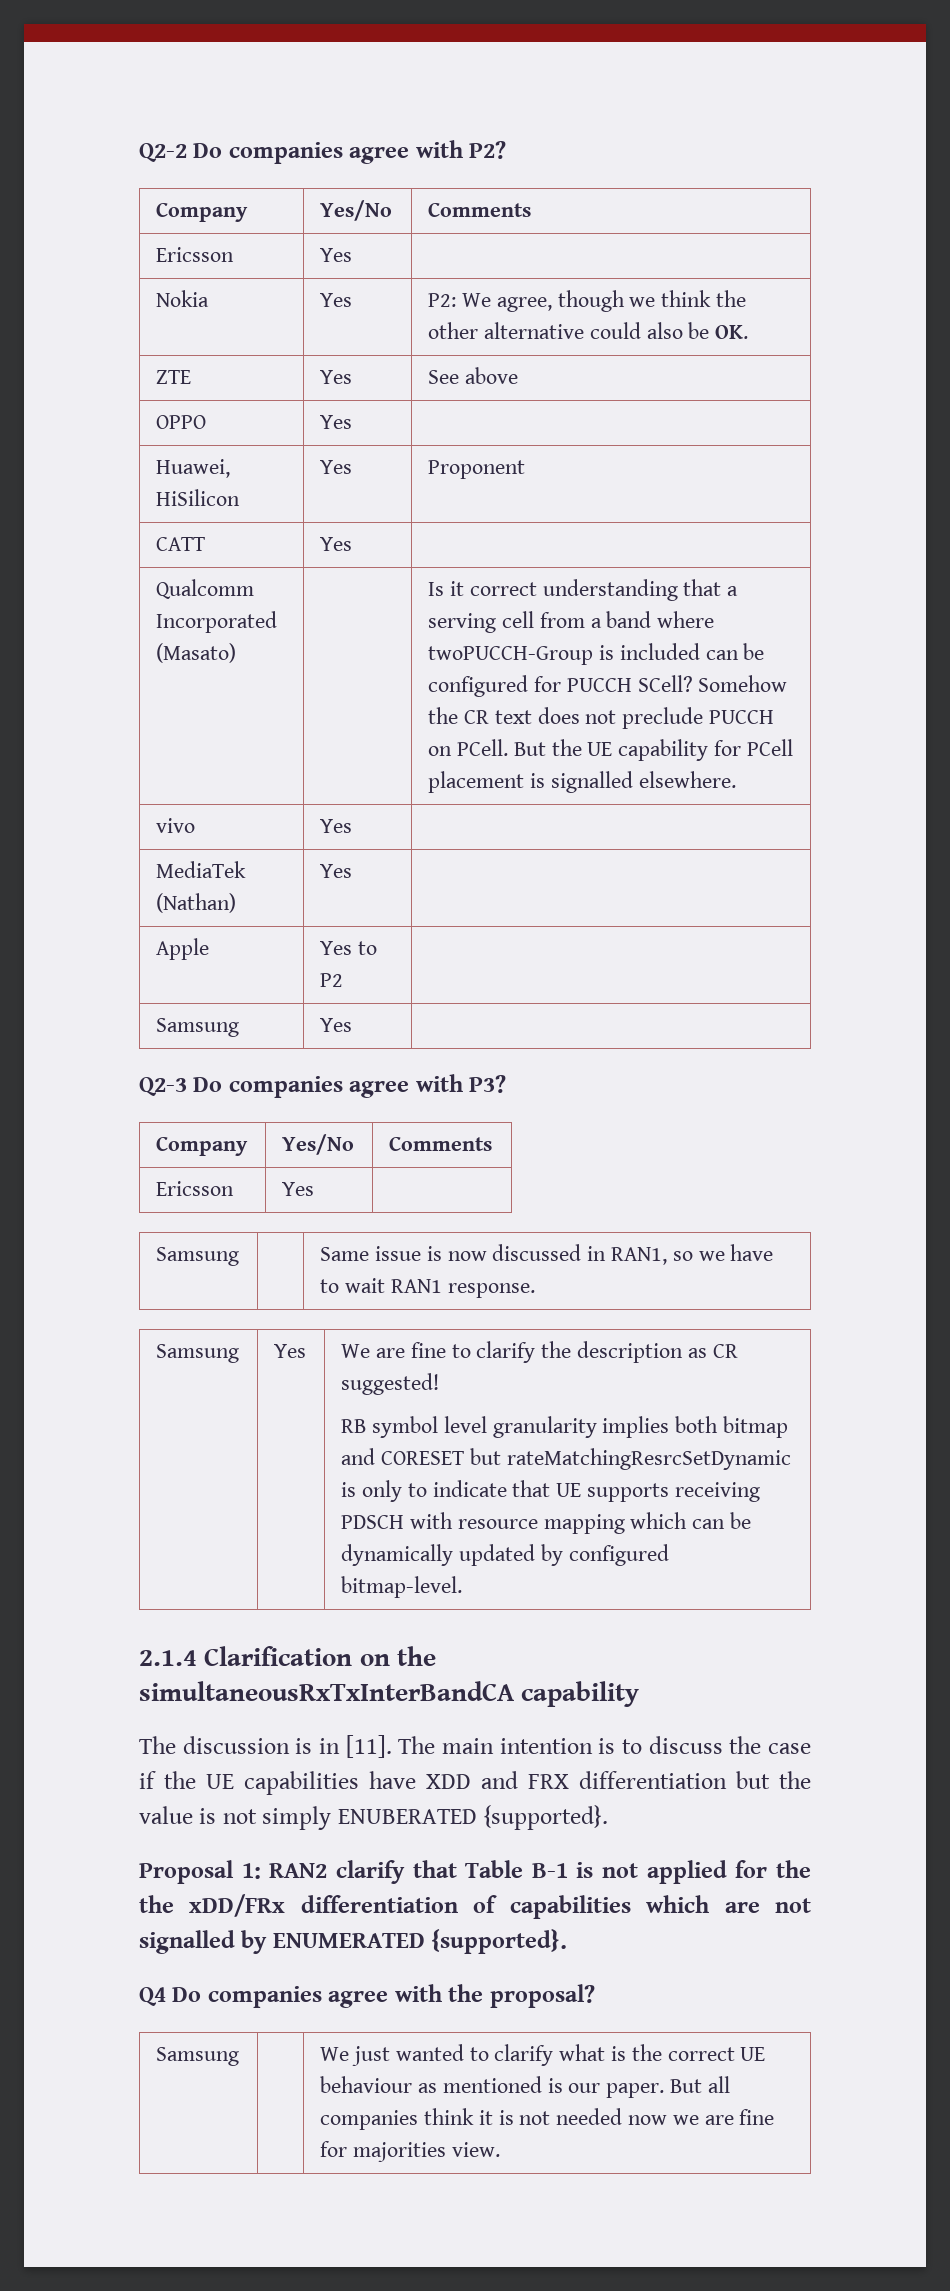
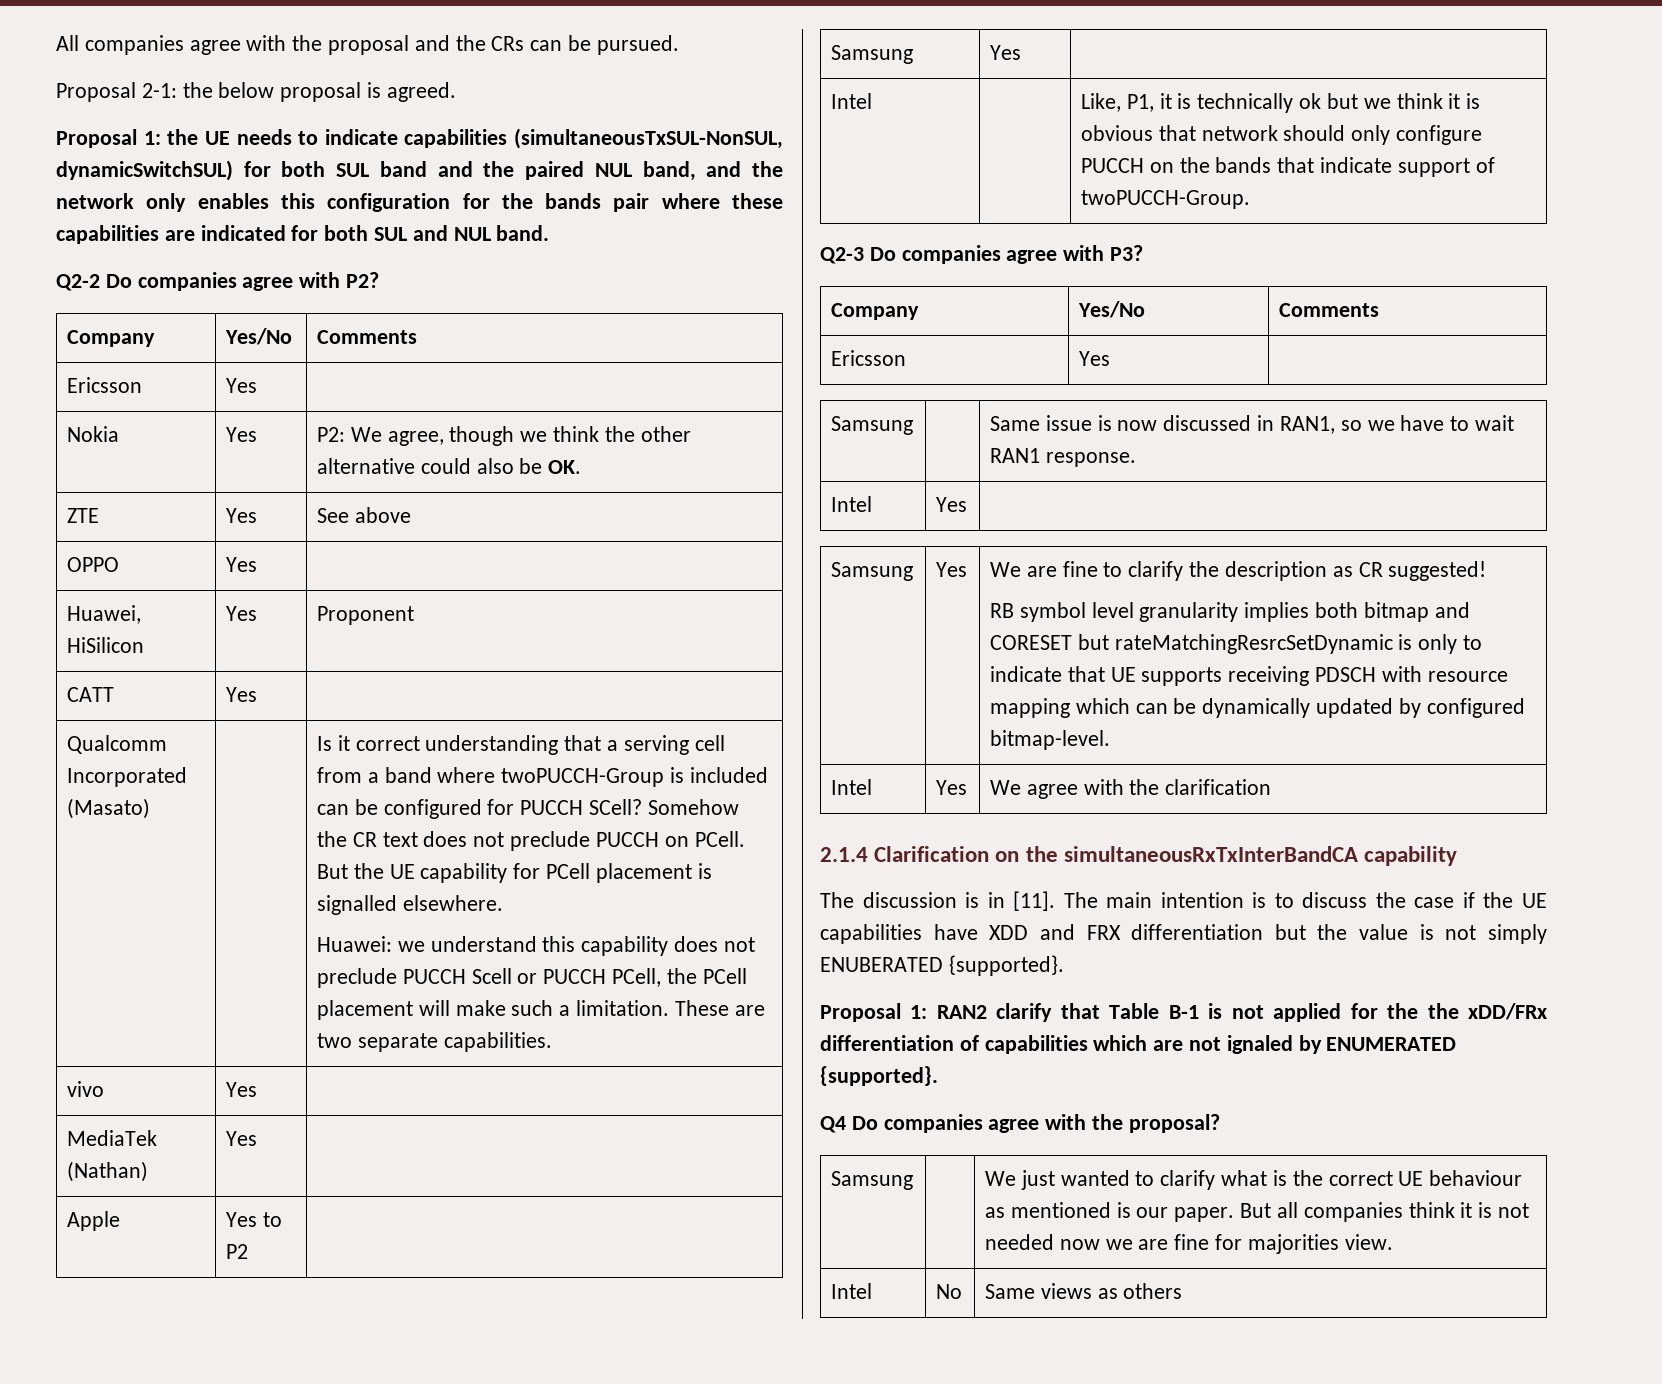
(139, 152) none -> [56,35,679,55] [56,82,456,102] [56,128,783,149] [56,160,784,181] [56,193,783,212] [56,225,550,244] All companies agree with the proposal and the CRs can be pursued. // Proposal 2-1: the below proposal is agreed. // Proposal 1: the UE needs to indicate capabilities (simultaneousTxSUL-NonSUL, dynamicSwitchSUL) for both SUL band and the paired NUL band, and the network only enables this configuration for the bands pair where these capabilities are indicated for both SUL and NUL band. //
(736, 779) none -> [317,936,755,956] [317,968,747,988] [317,1000,765,1020] [317,1032,552,1052] // Huawei: we understand this capability does not preclude PUCCH Scell or PUCCH PCell, the PCell placement will make such a limitation. These are two separate capabilities.
(353, 1025) none -> [831,93,873,109] [1081,93,1481,113] [1081,125,1483,145] [1081,157,1495,177] [1081,190,1251,209] // Intel | | Like, P1, it is technically ok but we think it is obvious that network should only configure PUCCH on the bands that indicate support of twoPUCCH-Group.
(535, 1290) none -> [831,496,873,512] [936,497,968,512] // Intel | Yes |
(463, 1587) none -> [831,779,873,795] [936,780,968,795] [990,779,1272,799] // Intel | Yes | We agree with the clarification
[139,1930,235,1954] signalled -> [1226,1035,1293,1054] ignaled
(500, 2149) none -> [831,1283,873,1299] [936,1284,963,1299] [985,1283,1183,1299] // Intel | No | Same views as others

